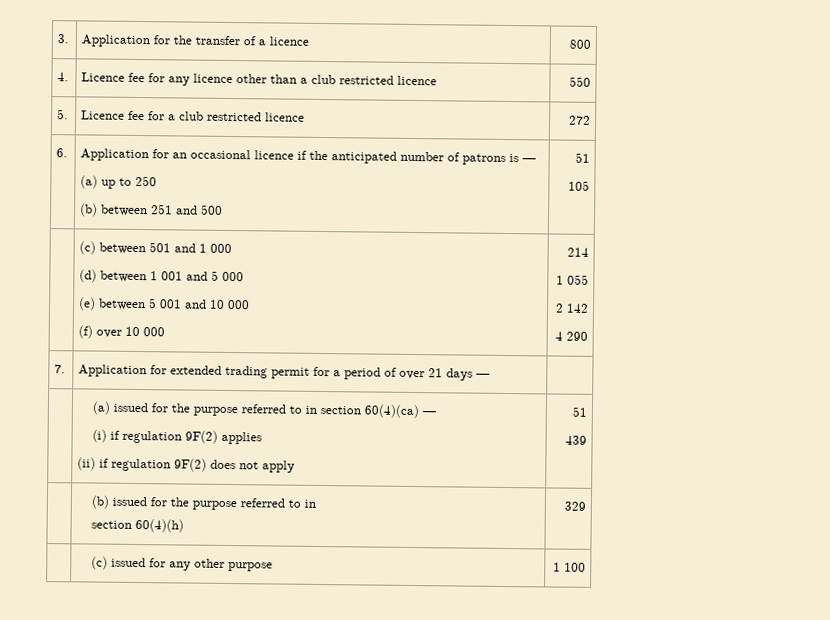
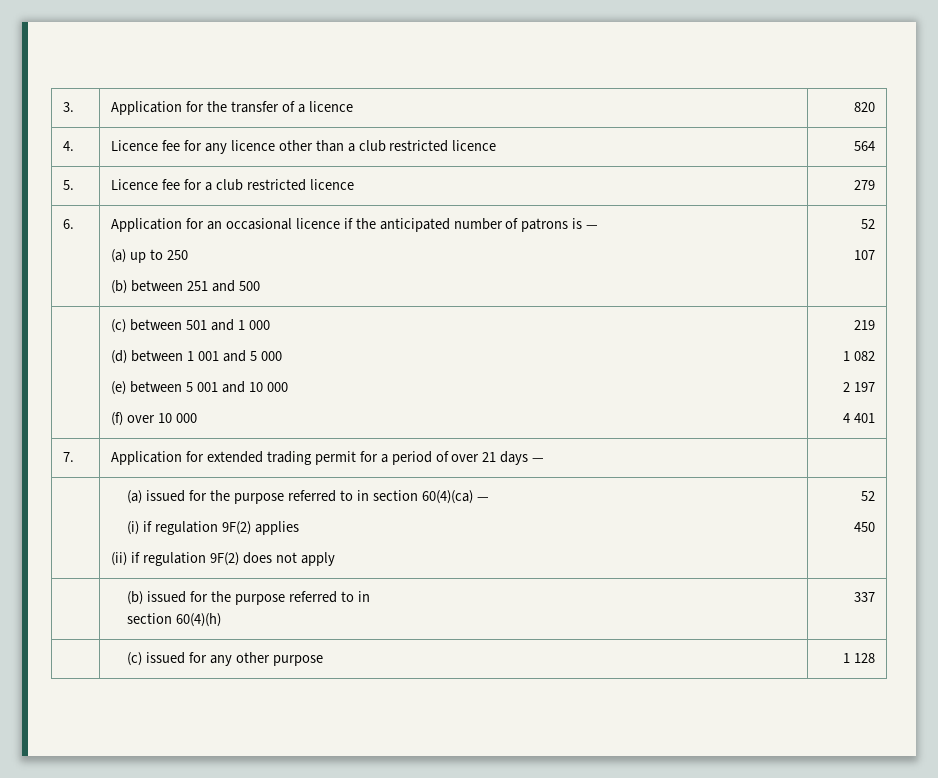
[568,39,591,49] 800 -> [853,102,875,112] 820
[568,76,591,87] 550 -> [853,141,875,151] 564
[568,115,591,125] 272 -> [853,180,875,190] 279
[574,152,590,163] [567,180,590,191] 51 // 105 -> [860,219,875,229] [853,250,875,260] 52 // 107
[566,247,589,257] [555,274,589,285] 214 // 1 055 -> [853,320,875,330] [842,351,875,361] 219 // 1 082
[565,303,589,313] 142 -> [853,382,875,392] 197
[565,331,588,341] 290 -> [853,413,875,423] 401
[571,406,587,417] [564,435,587,445] 51 // 439 -> [860,491,875,501] [853,522,875,532] 52 // 450
[563,501,586,511] 329 -> [853,592,875,602] 337
[563,562,586,572] 100 -> [853,653,875,663] 128

